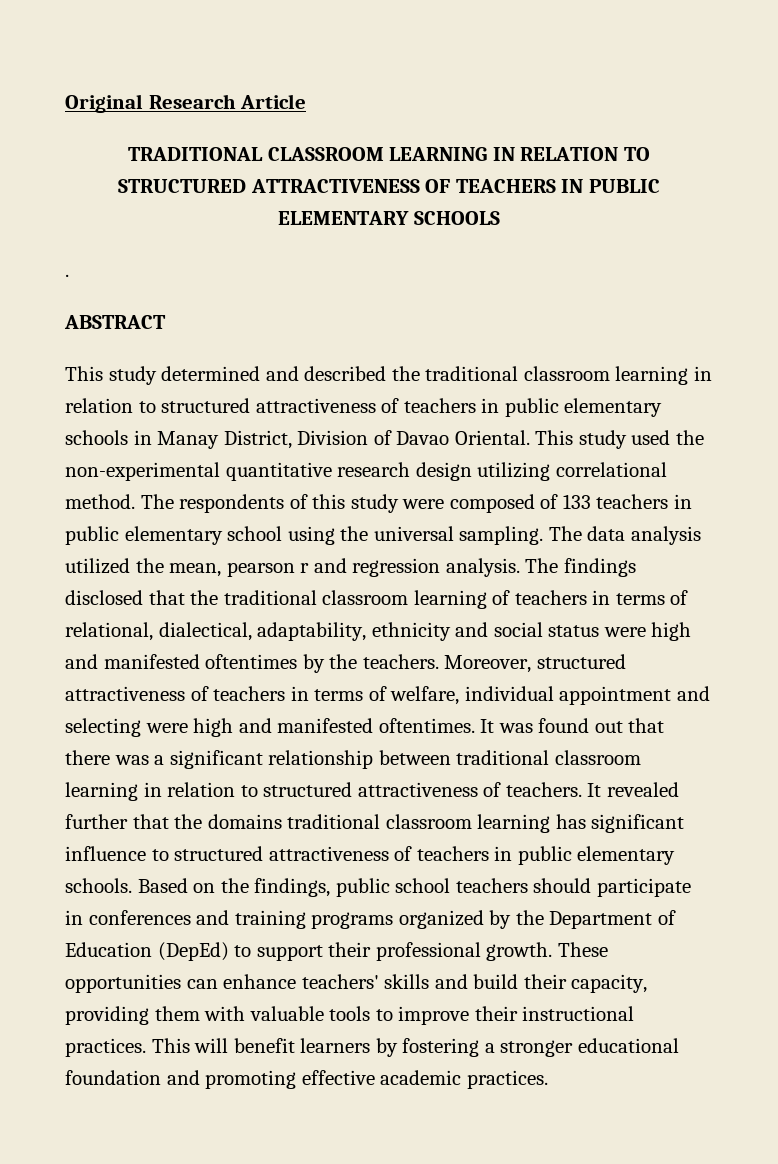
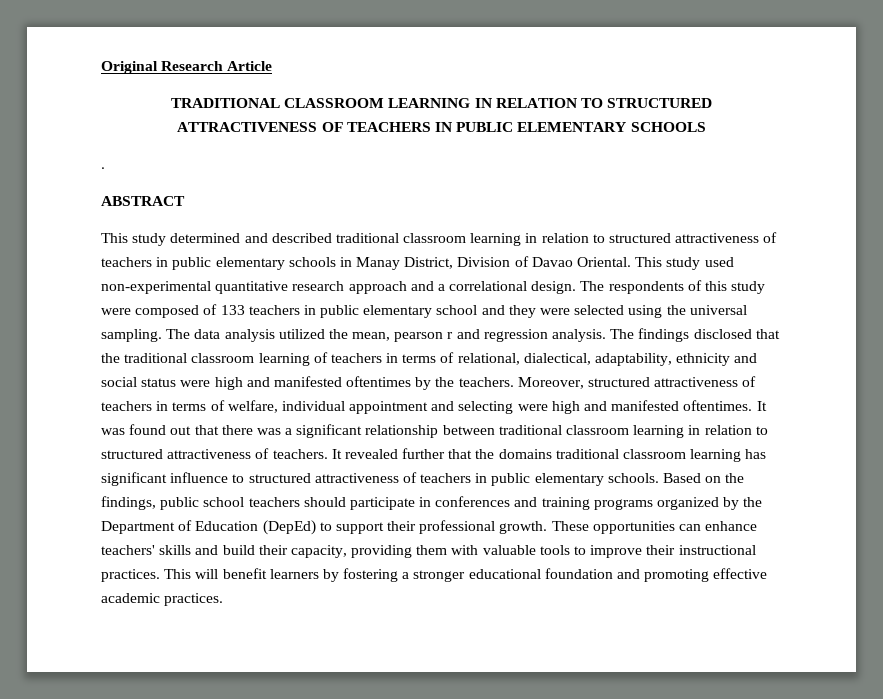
[391,366,420,381] the -> (332, 238) none
[675,430,704,445] the -> (734, 262) none
[415,462,667,481] [65,494,135,509] design utilizing correlational method. -> [348,281,577,294] approach and a correlational design.
(283, 533) none -> [481,305,625,318] and they were selected

